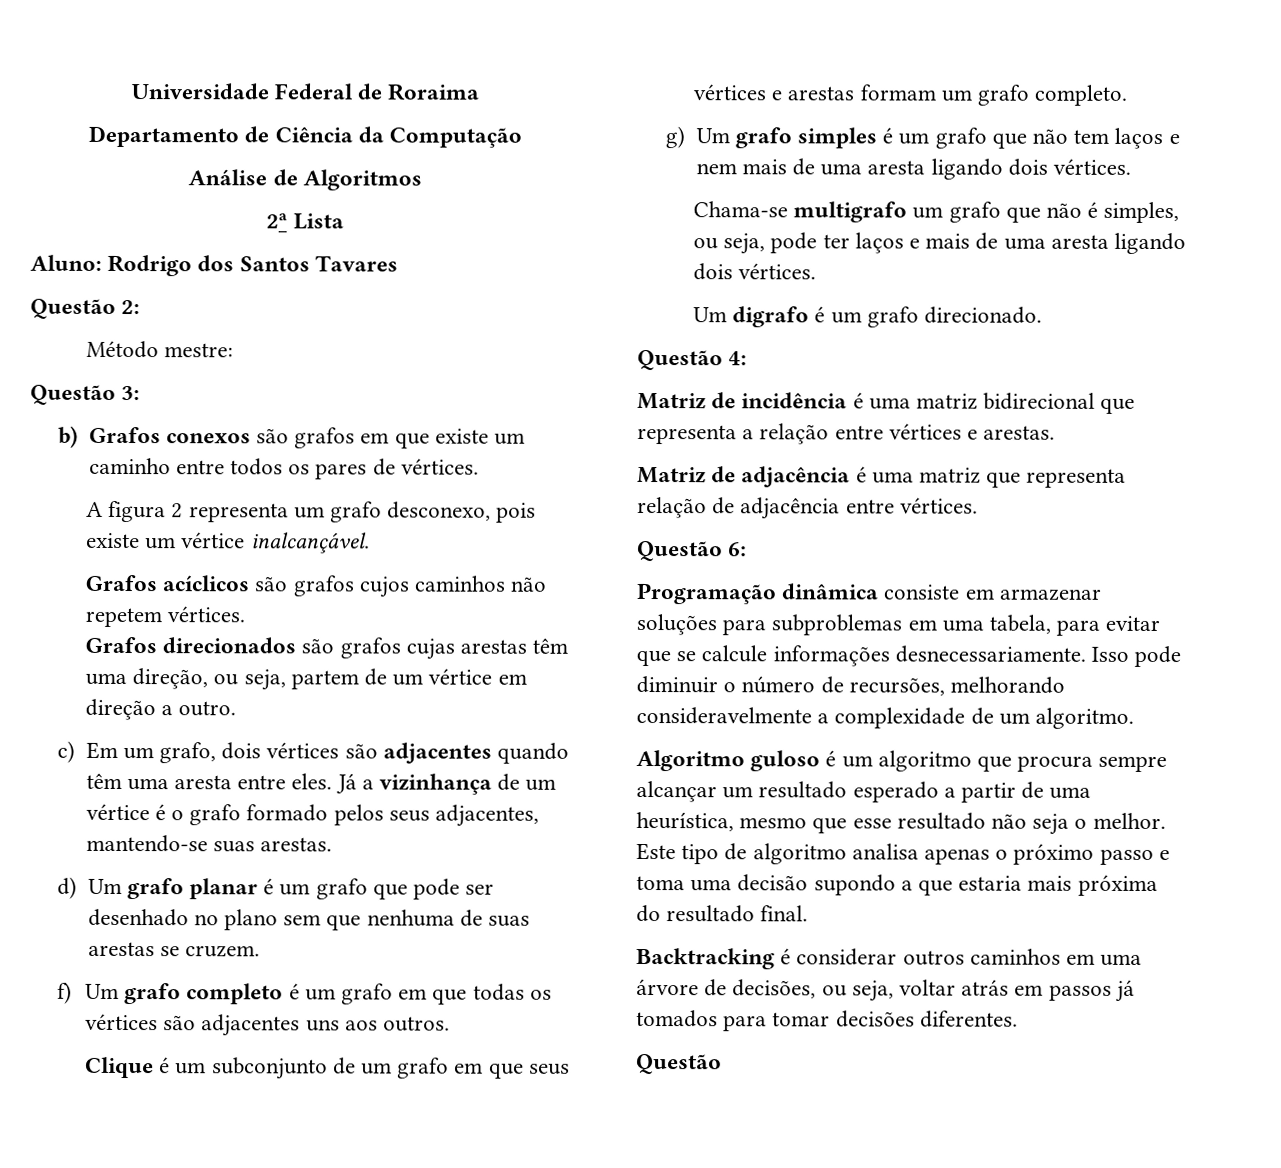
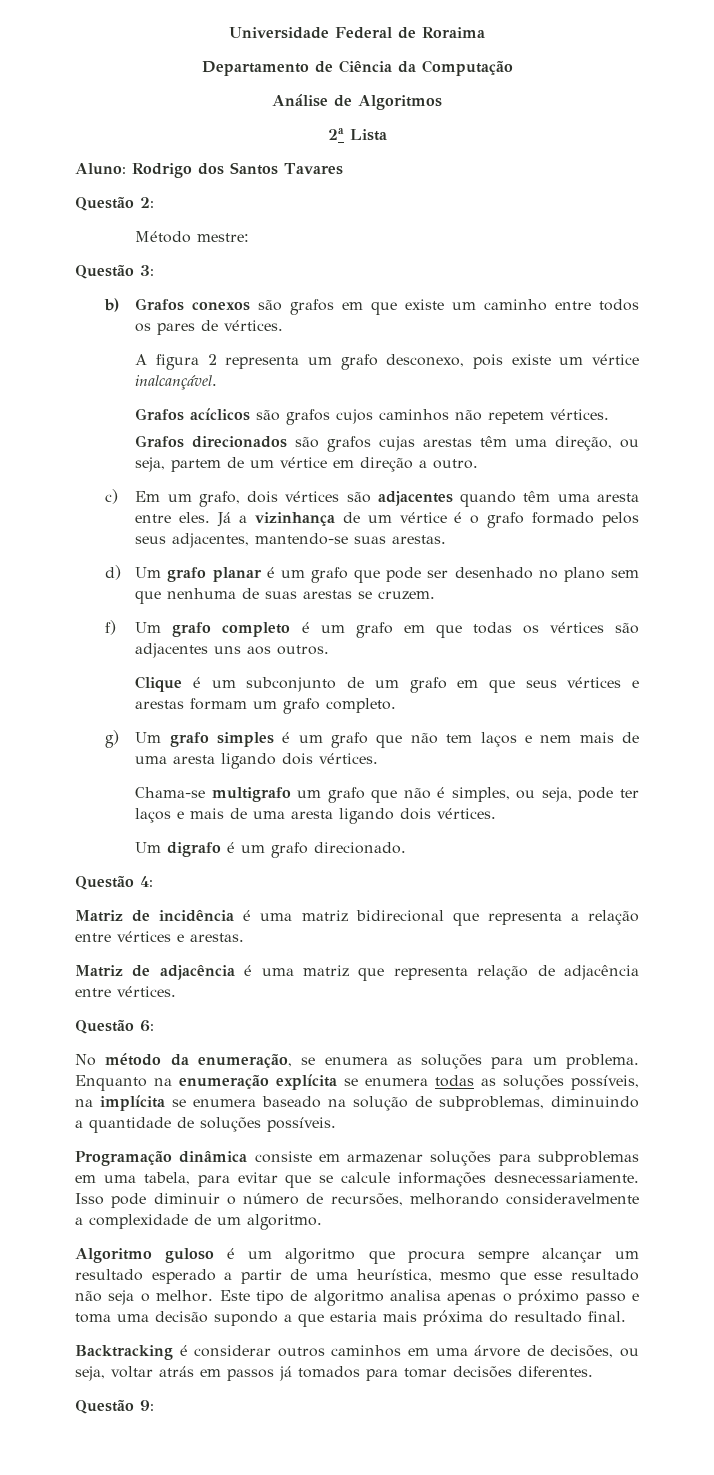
(748, 549) none -> [75,1053,639,1069] [75,1074,639,1091] [75,1095,639,1111] [75,1117,336,1133] // No método da enumeração, se enumera as soluções para um problema. Enquanto na enumeração explícita se enumera todas as soluções possíveis, na implícita se enumera baseado na solução de subproblemas, diminuindo a quantidade de soluções possíveis.
(722, 1064) none -> [140,1400,154,1411] 9:

